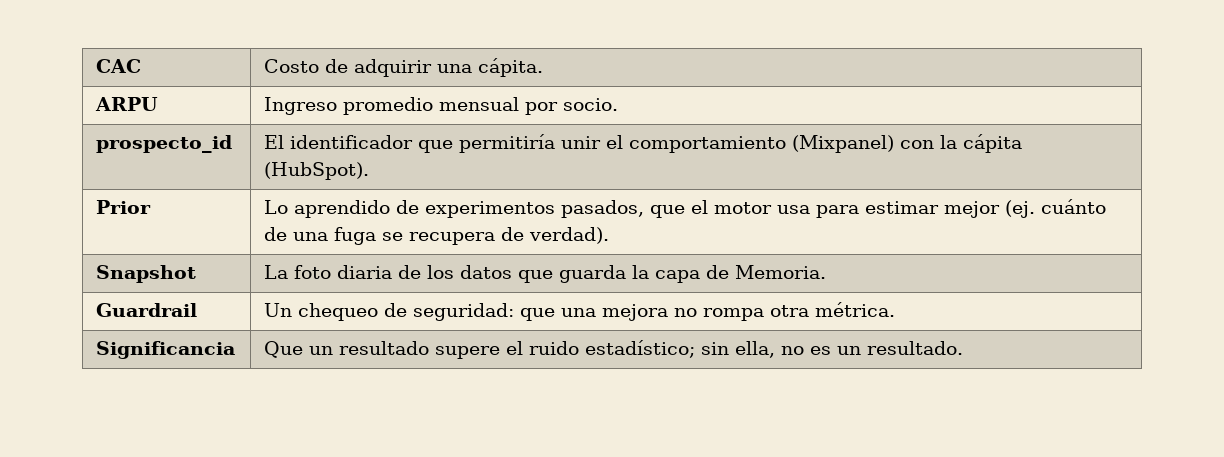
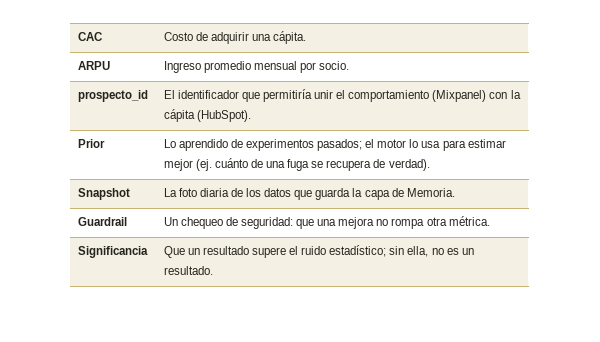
[561,200,686,218] pasados, que -> [317,139,363,151] pasados;
(773, 208) none -> [409,139,419,148] lo

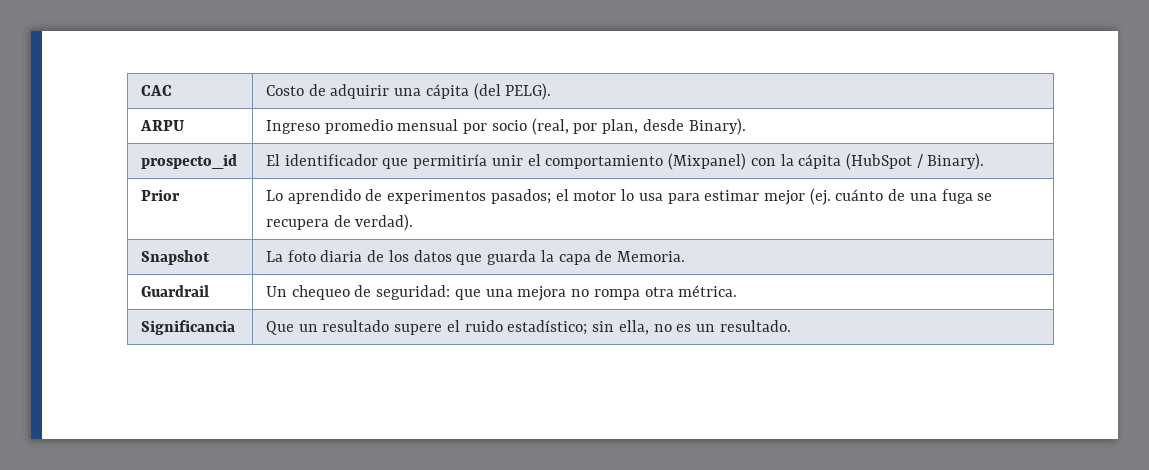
[273,31,307,44] cápita. -> [425,83,552,100] cápita (del PELG).
[319,61,350,70] socio. -> [491,118,746,135] socio (real, por plan, desde Binary).
[196,110,251,122] (HubSpot). -> [845,153,985,170] (HubSpot / Binary).

